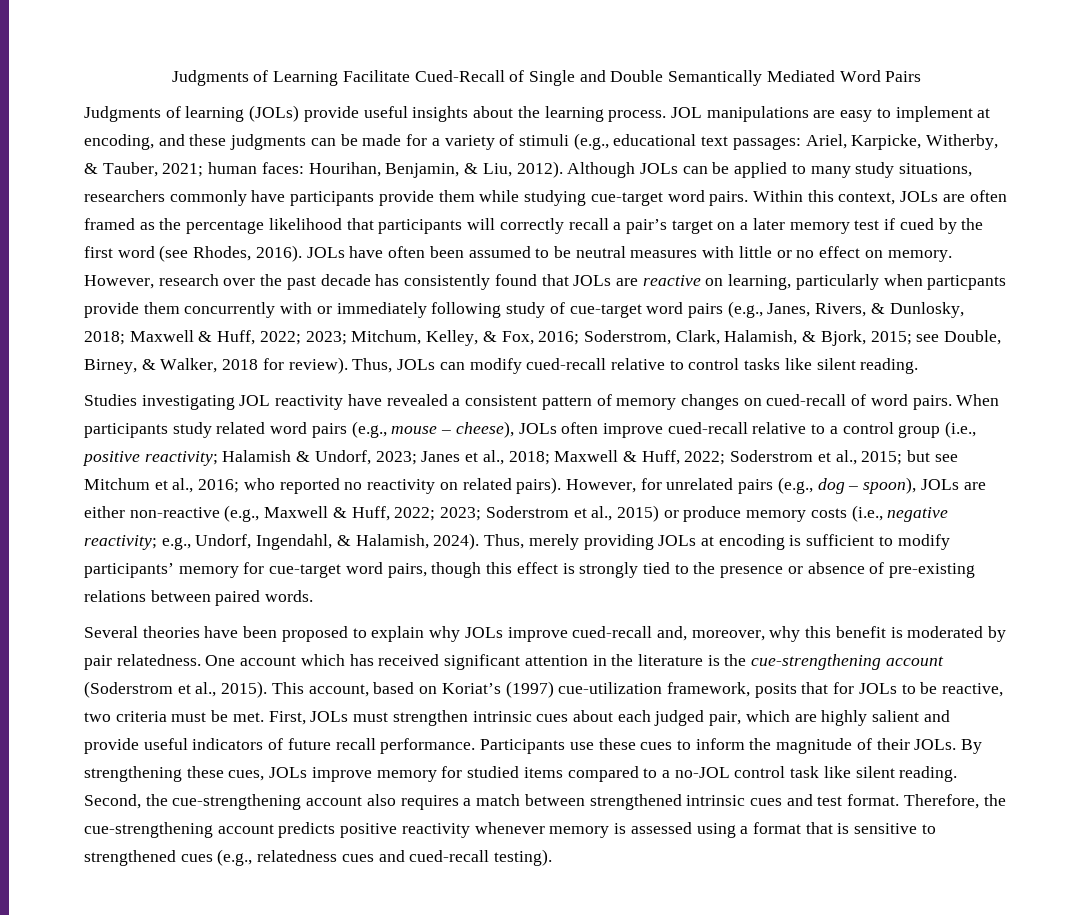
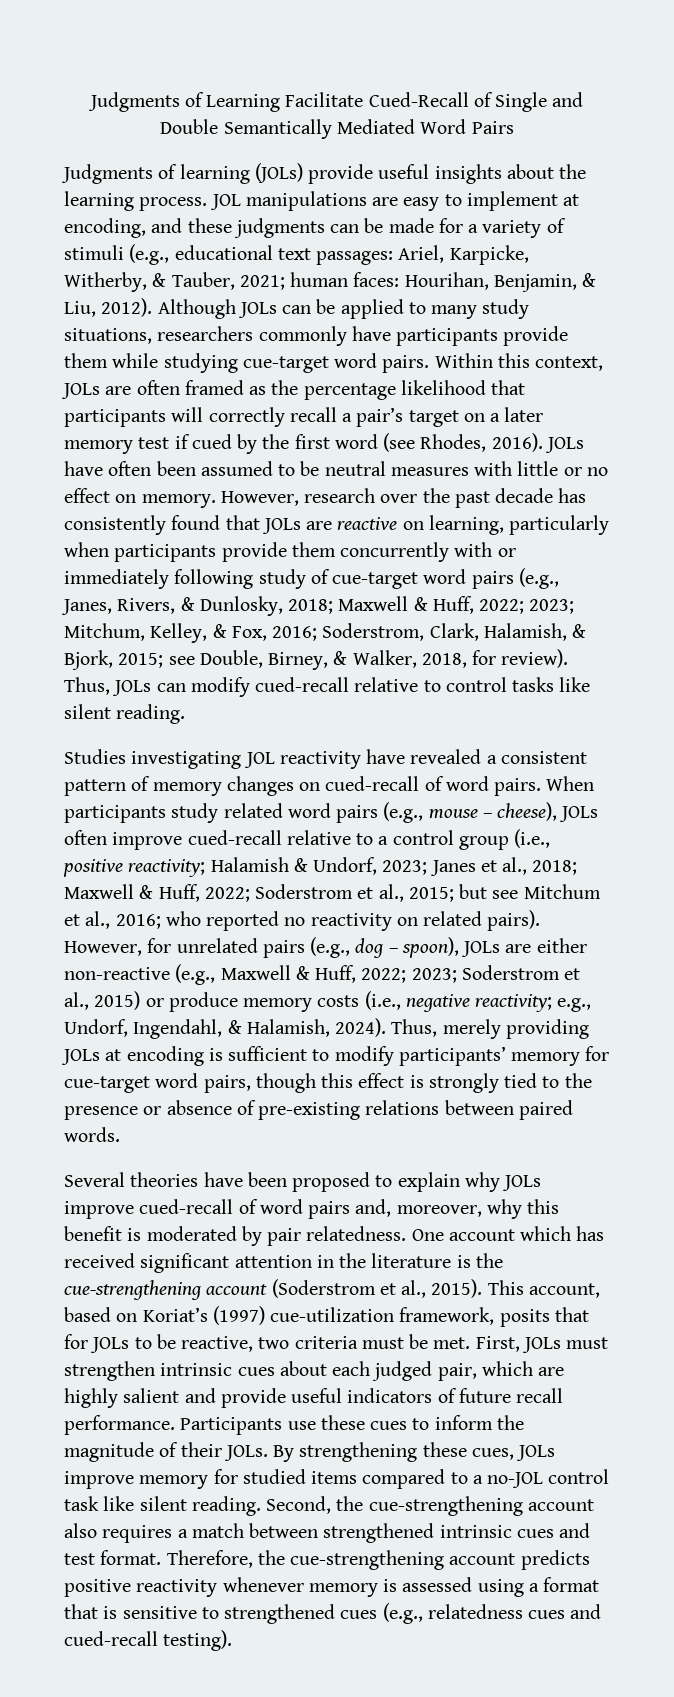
[927,275,1007,290] particpants -> [114,544,217,562] participants
[222,359,259,370] 2018 -> [421,653,467,668] 2018,
(653, 632) none -> [238,1199,351,1219] of word pairs

